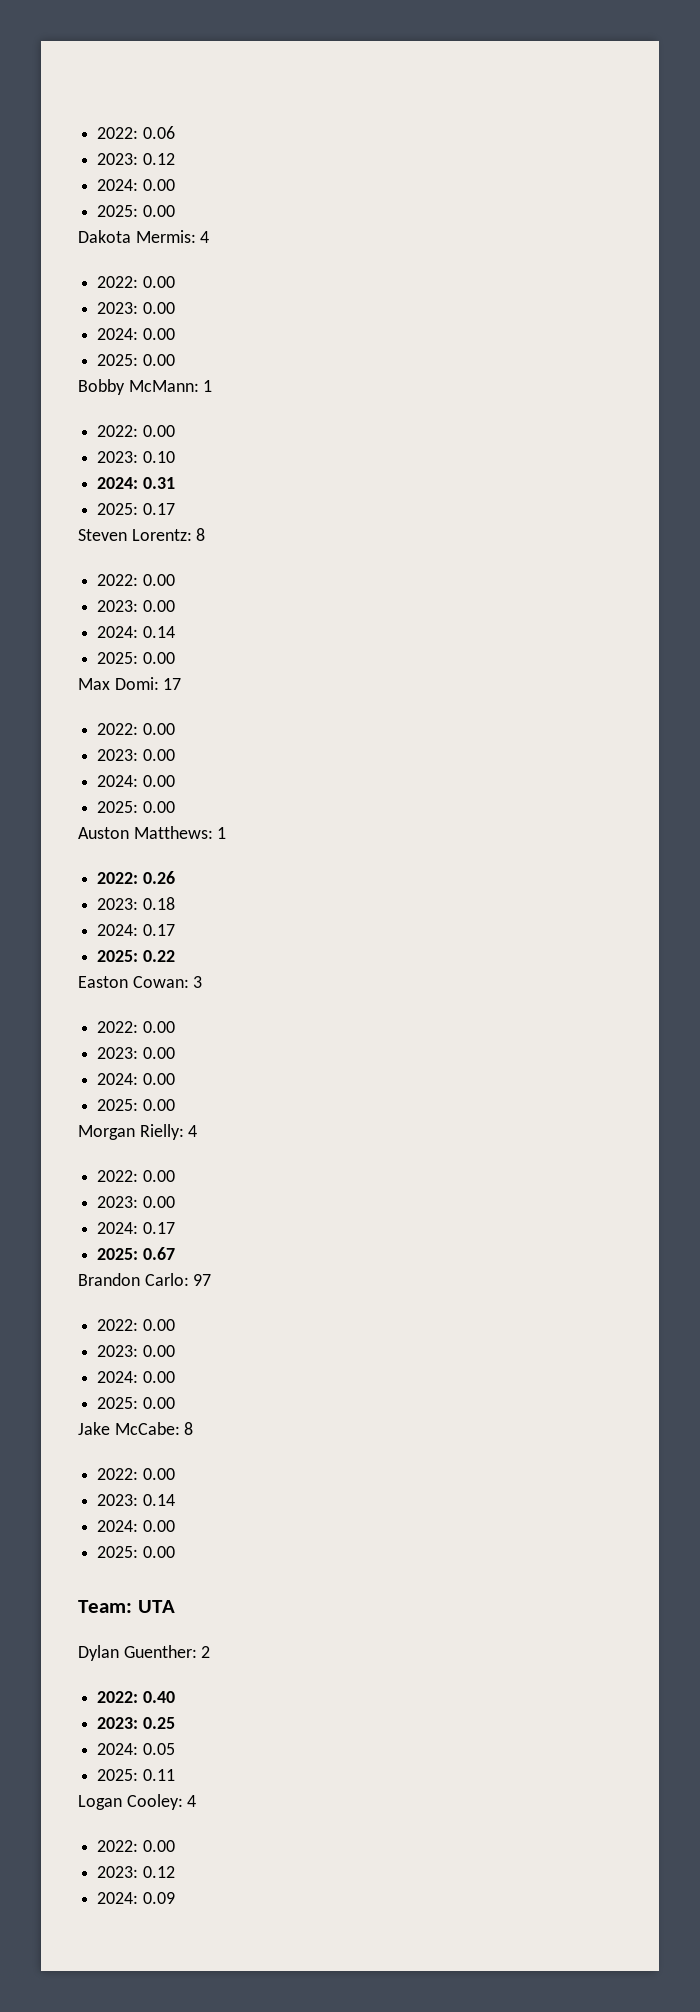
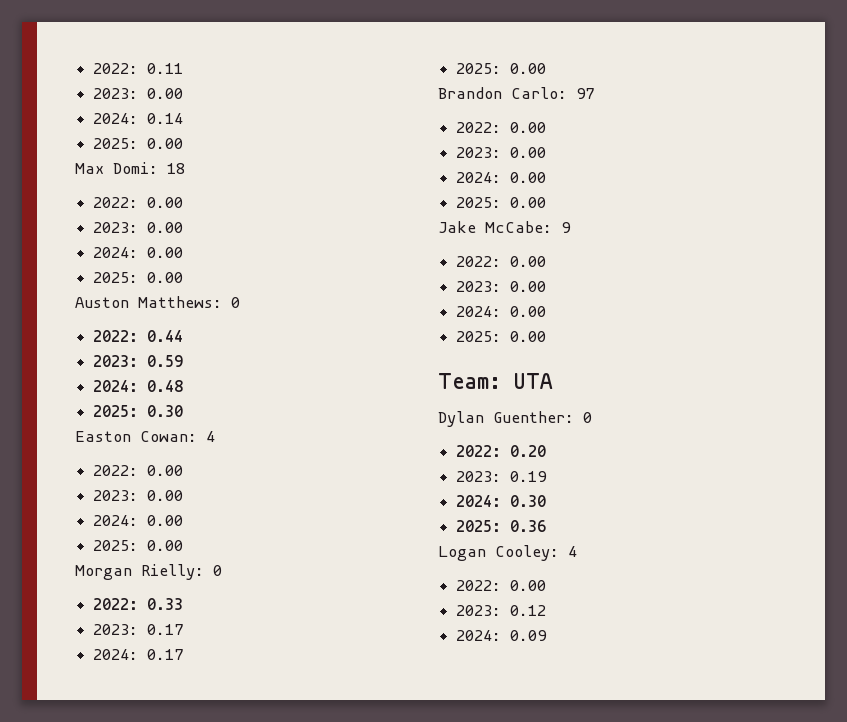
[97,126,175,139] [97,153,175,165] [97,179,175,191] [97,205,175,217] [78,230,210,243] [97,276,175,288] [97,302,175,314] [97,328,175,340] [97,354,175,366] [78,379,213,395] [97,425,175,437] [97,451,175,463] [97,477,175,489] [97,503,175,515] [78,528,206,541] [97,574,175,586] 2022: 0.06 // 2023: 0.12 // 2024: 0.00 // 2025: 0.00 // Dakota Mermis: 4 // 2022: 0.00 // 2023: 0.00 // 2024: 0.00 // 2025: 0.00 // Bobby McMann: 1 // 2022: 0.00 // 2023: 0.10 // 2024: 0.31 // 2025: 0.17 // Steven Lorentz: 8 // 2022: 0.00 -> [93,63,184,74] 2022: 0.11
[163,678,182,690] 17 -> [167,163,185,174] 18
[217,827,227,839] [97,871,175,884] [97,897,175,910] [97,924,175,936] [97,950,175,962] 1 // 2022: 0.26 // 2023: 0.18 // 2024: 0.17 // 2025: 0.22 -> [231,297,240,308] [93,330,184,342] [93,355,184,367] [93,380,184,392] [93,405,184,417] 0 // 2022: 0.44 // 2023: 0.59 // 2024: 0.48 // 2025: 0.30
[193,976,203,988] 3 -> [206,431,215,442] 4
[188,1125,198,1137] [97,1170,175,1182] [97,1196,175,1208] [97,1222,175,1234] [97,1247,175,1260] 4 // 2022: 0.00 // 2023: 0.00 // 2024: 0.17 // 2025: 0.67 -> [213,565,222,576] [93,598,184,610] [93,624,184,635] [93,649,184,660] [456,63,547,74] 0 // 2022: 0.33 // 2023: 0.17 // 2024: 0.17 // 2025: 0.00
[184,1422,194,1435] [97,1468,175,1480] [97,1494,175,1506] 8 // 2022: 0.00 // 2023: 0.14 -> [561,222,571,233] [456,256,547,267] [456,281,547,292] 9 // 2022: 0.00 // 2023: 0.00
[201,1646,211,1658] [97,1691,175,1703] [97,1717,175,1729] [97,1743,175,1755] [97,1769,175,1781] 2 // 2022: 0.40 // 2023: 0.25 // 2024: 0.05 // 2025: 0.11 -> [583,412,592,423] [456,445,547,457] [456,471,548,482] [456,495,547,507] [456,520,547,532] 0 // 2022: 0.20 // 2023: 0.19 // 2024: 0.30 // 2025: 0.36

